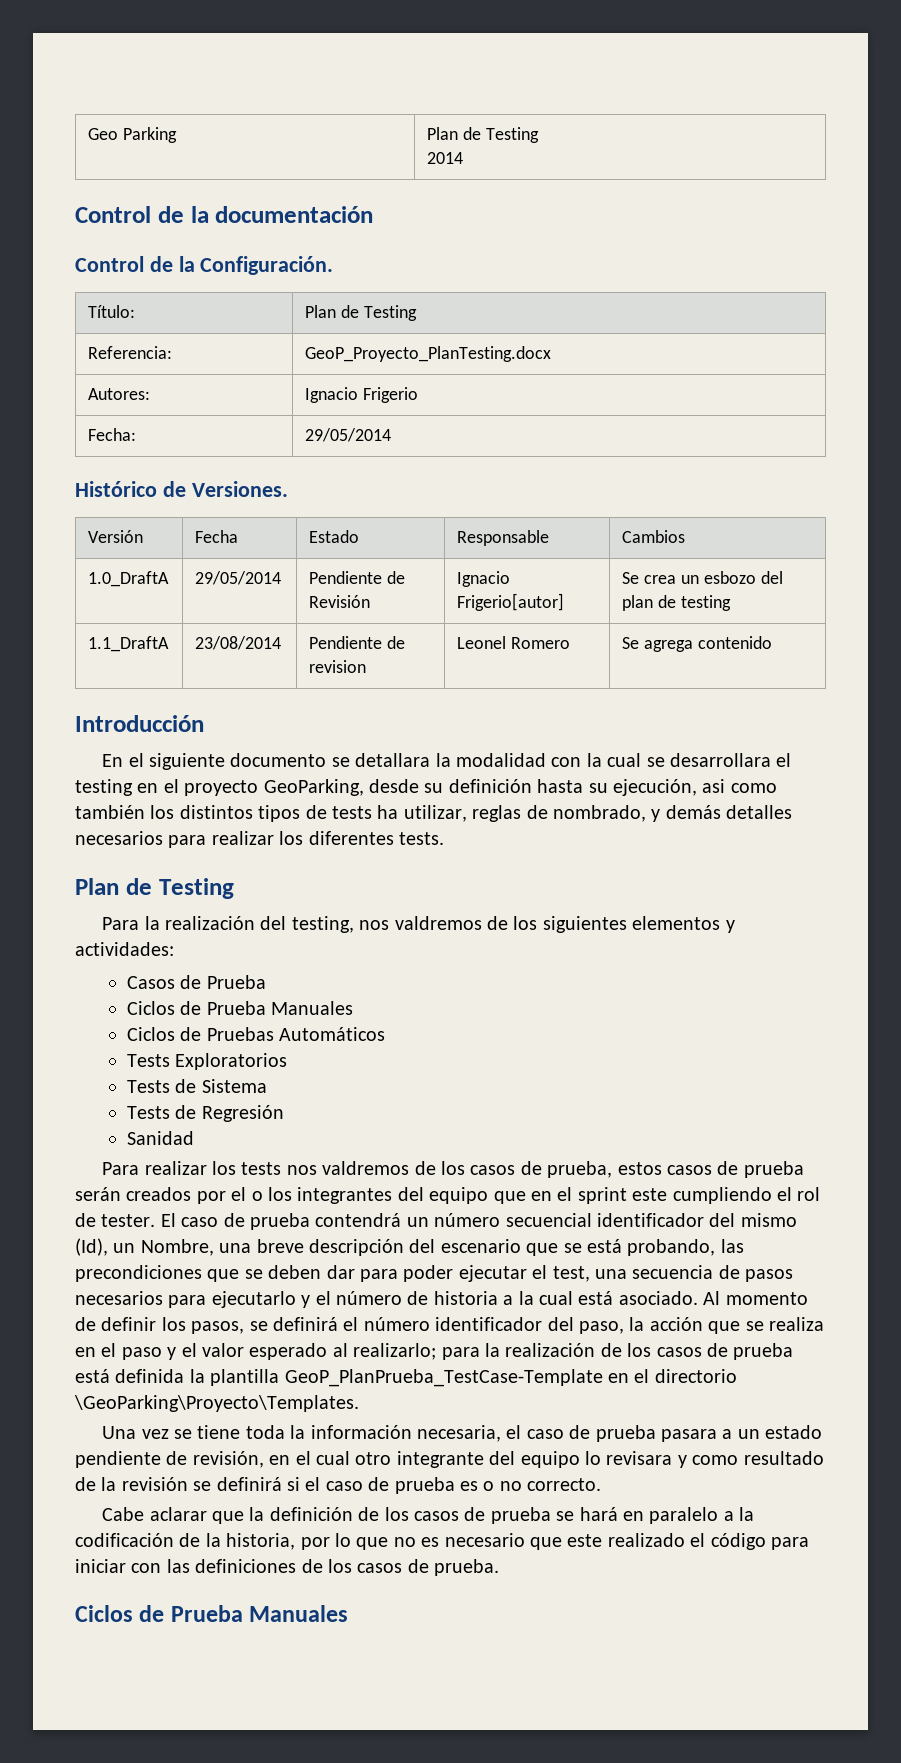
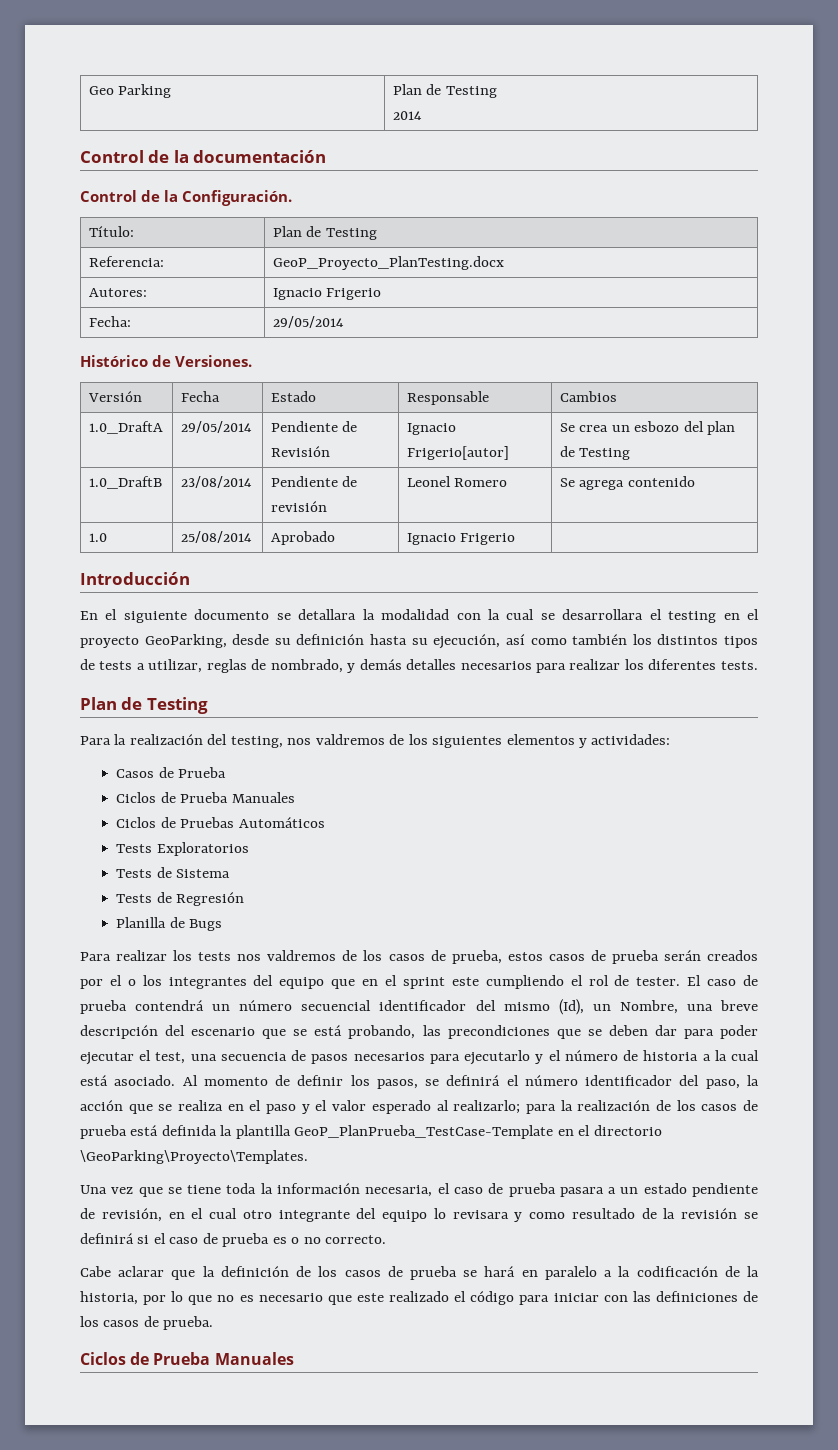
[681,595,732,611] [88,636,170,652] testing // 1.1_DraftA -> [579,448,631,460] [88,476,162,489] Testing // 1.0_DraftB
[309,660,367,673] revision -> [270,501,327,512] revisión
(773, 642) none -> [88,533,107,542] [180,531,252,543] [270,531,335,545] [406,533,516,545] // 1.0 | 25/08/2014 | Aprobado | Ignacio Frigerio |
[702,779,726,793] asi -> [505,634,525,645] así
[377,805,399,819] ha -> [136,663,145,670] a
[126,1131,194,1145] Sanidad -> [116,917,223,931] Planilla de Bugs
(169, 1434) none -> [138,1187,163,1197] que

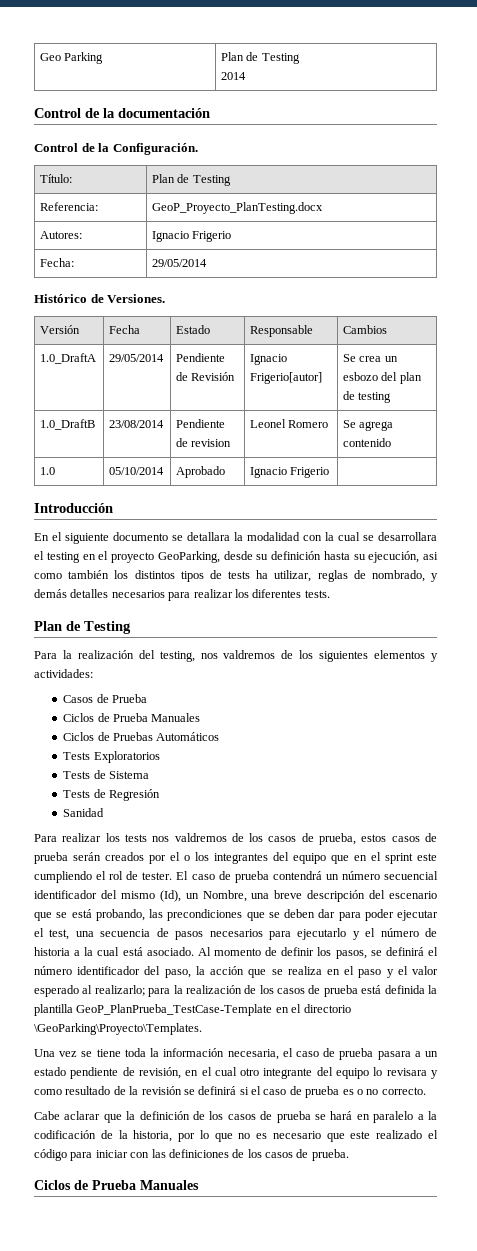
[579,448,631,460] Testing -> [358,392,392,403] testing
[270,501,327,512] revisión -> [191,439,232,447] revision
[180,531,252,543] 25/08/2014 -> [109,467,165,475] 05/10/2014
[505,634,525,645] así -> [423,552,438,560] asi
[136,663,145,670] a -> [256,570,269,579] ha
[116,917,223,931] Planilla de Bugs -> [63,808,105,817] Sanidad
[138,1187,163,1197] que -> (78, 1054) none

